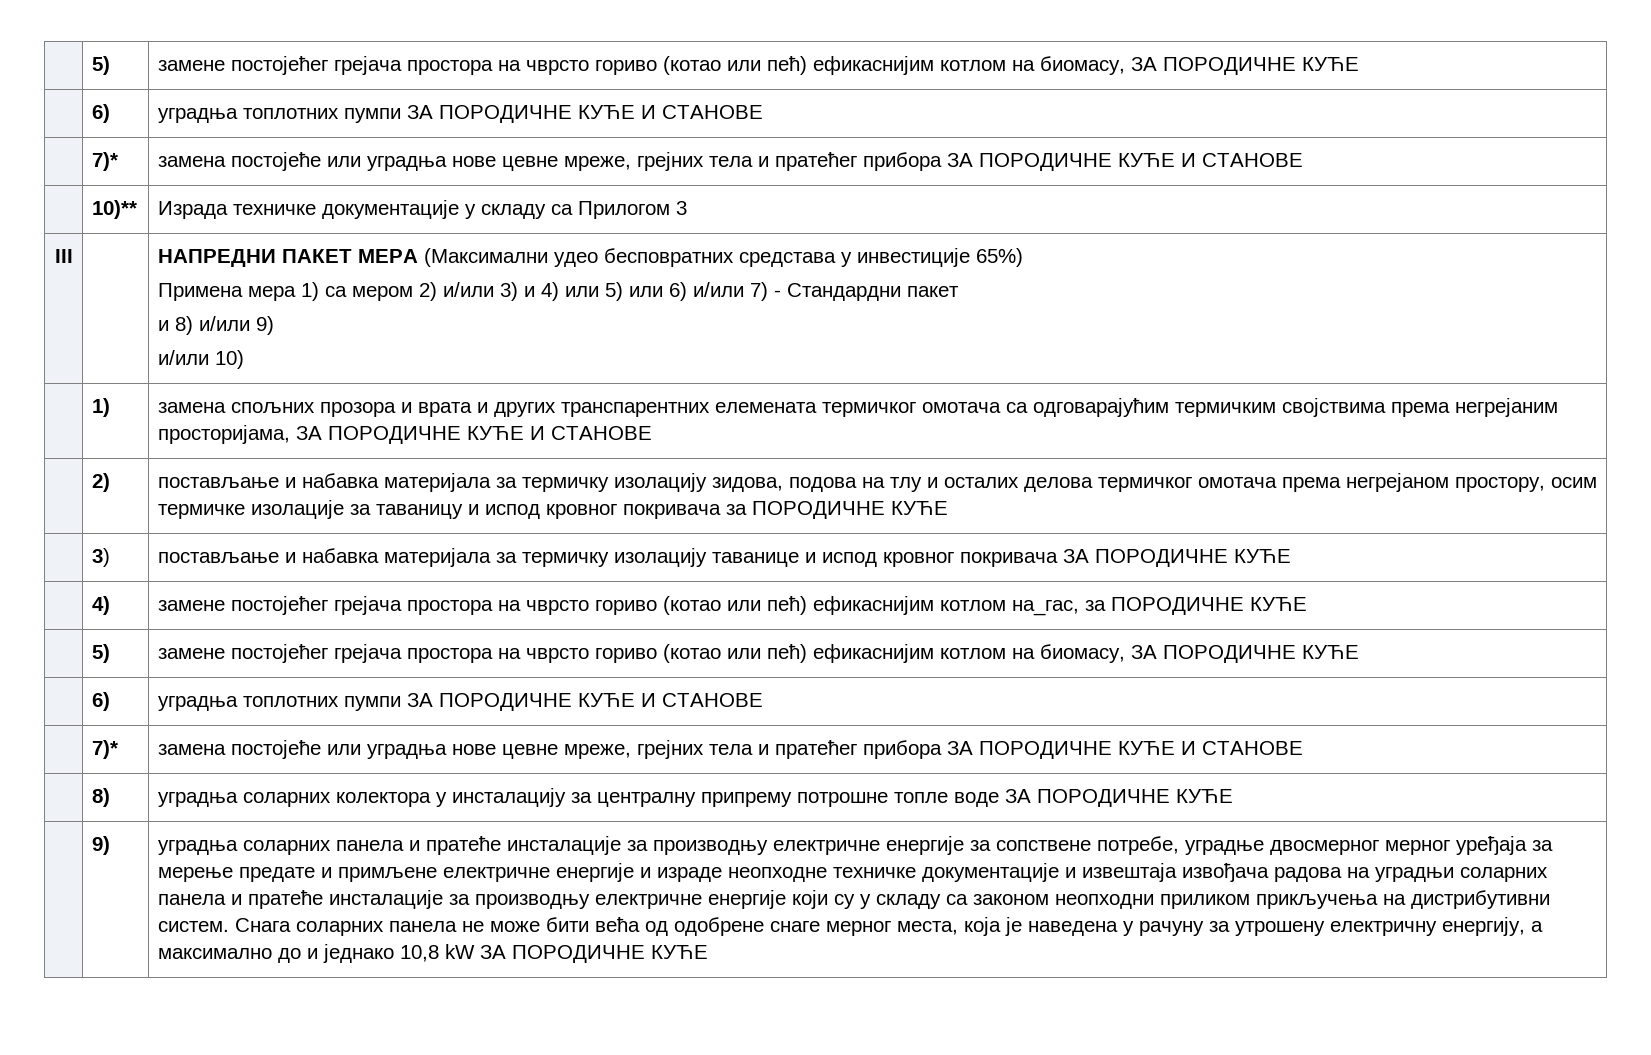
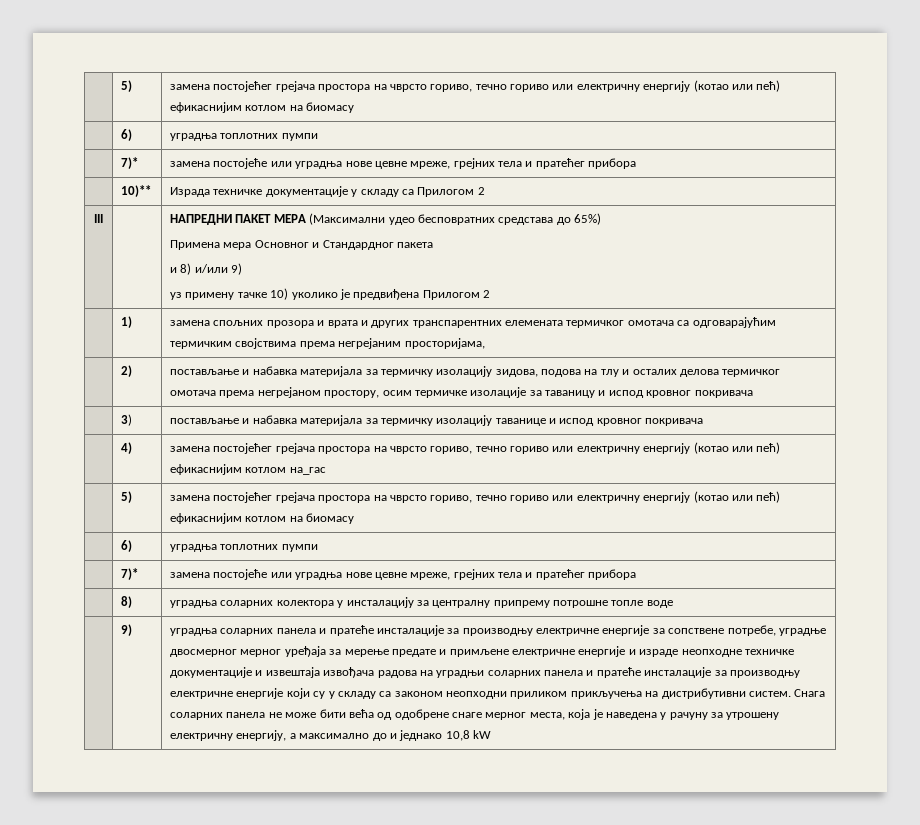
[91,56,110,75] [157,56,1359,75] [91,104,110,123] [157,105,763,123] | 5) | замене постојећег грејача простора на чврсто гориво (котао или пећ) ефикаснијим котлом на биомасу, ЗА ПОРОДИЧНЕ КУЋЕ // | 6) | уградња топлотних пумпи ЗА ПОРОДИЧНЕ КУЋЕ И СТАНОВЕ -> [121,80,133,92] [170,80,781,92] [170,102,355,113] [121,129,133,141] [170,133,318,141] | 5) | замена постојећег грејача простора на чврсто гориво, течно гориво или електричну енергију (котао или пећ) ефикаснијим котлом на биомасу // | 6) | уградња топлотних пумпи
[946,153,1303,171] ЗА ПОРОДИЧНЕ КУЋЕ И СТАНОВЕ -> (637, 163) none
[675,201,687,215] 3 -> [477,187,485,195] 2
[840,248,970,267] у инвестиције -> [556,217,571,225] до
[300,282,959,301] [157,316,274,335] [157,350,244,369] 1) са мером 2) и/или 3) и 4) или 5) или 6) и/или 7) - Стандардни пакет // и 8) и/или 9) // и/или 10) -> [254,240,433,250] [170,263,243,275] [170,288,491,300] Основног и Стандардног пакета // и 8) и/или 9) // уз примену тачке 10) уколико је предвиђена Прилогом 2
[295,426,652,444] ЗА ПОРОДИЧНЕ КУЋЕ И СТАНОВЕ -> (485, 343) none
[725,501,948,519] за ПОРОДИЧНЕ КУЋЕ -> (753, 394) none
[1062,549,1291,567] ЗА ПОРОДИЧНЕ КУЋЕ -> (704, 422) none
[157,596,1307,616] [91,644,110,663] [157,644,1359,663] [91,692,110,711] [157,693,763,711] замене постојећег грејача простора на чврсто гориво (котао или пећ) ефикаснијим котлом на_гас, за ПОРОДИЧНЕ КУЋЕ // | 5) | замене постојећег грејача простора на чврсто гориво (котао или пећ) ефикаснијим котлом на биомасу, ЗА ПОРОДИЧНЕ КУЋЕ // | 6) | уградња топлотних пумпи ЗА ПОРОДИЧНЕ КУЋЕ И СТАНОВЕ -> [170,442,781,454] [170,464,326,475] [121,491,133,503] [170,491,781,503] [170,513,355,524] [121,540,133,552] [170,544,318,552] замена постојећег грејача простора на чврсто гориво, течно гориво или електричну енергију (котао или пећ) ефикаснијим котлом на_гас // | 5) | замена постојећег грејача простора на чврсто гориво, течно гориво или електричну енергију (котао или пећ) ефикаснијим котлом на биомасу // | 6) | уградња топлотних пумпи
[946,741,1303,759] ЗА ПОРОДИЧНЕ КУЋЕ И СТАНОВЕ -> (637, 574) none
[1004,789,1233,807] ЗА ПОРОДИЧНЕ КУЋЕ -> (673, 604) none
[479,945,708,963] ЗА ПОРОДИЧНЕ КУЋЕ -> (492, 734) none

